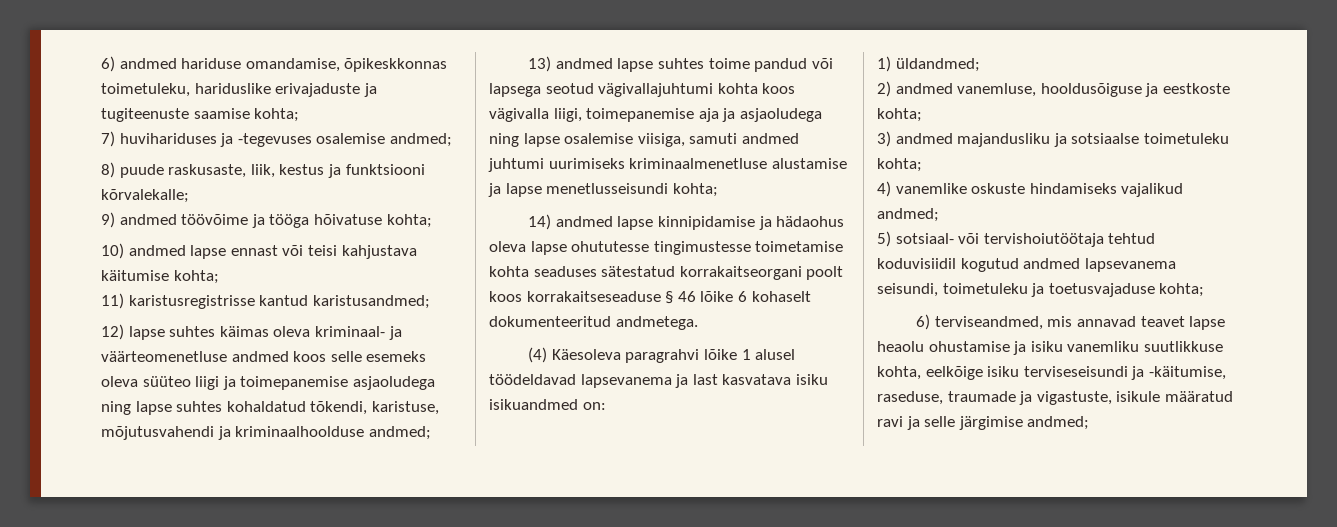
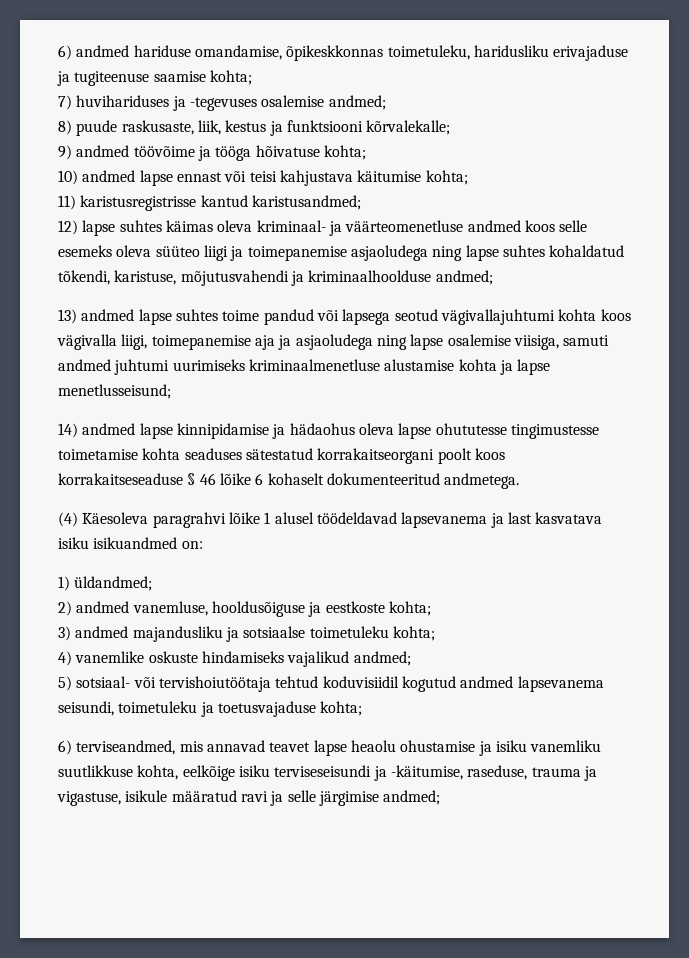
[194,83,377,97] [101,108,189,122] hariduslike erivajaduste ja tugiteenuste -> [473,45,629,61] [57,71,150,86] haridusliku erivajaduse ja tugiteenuse
(847, 163) none -> [458,359,497,371] kohta
[546,183,718,197] menetlusseisundi kohta; -> [58,384,171,399] menetlusseisund;
[947,391,1112,405] traumade ja vigastuste, -> [531,766,597,781] [57,791,121,806] trauma ja vigastuse,

